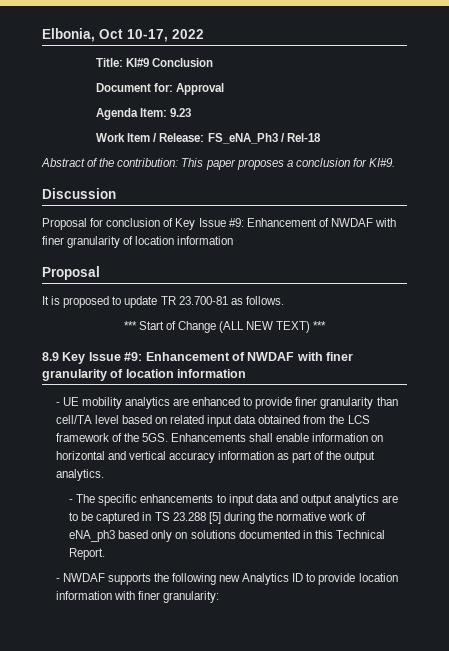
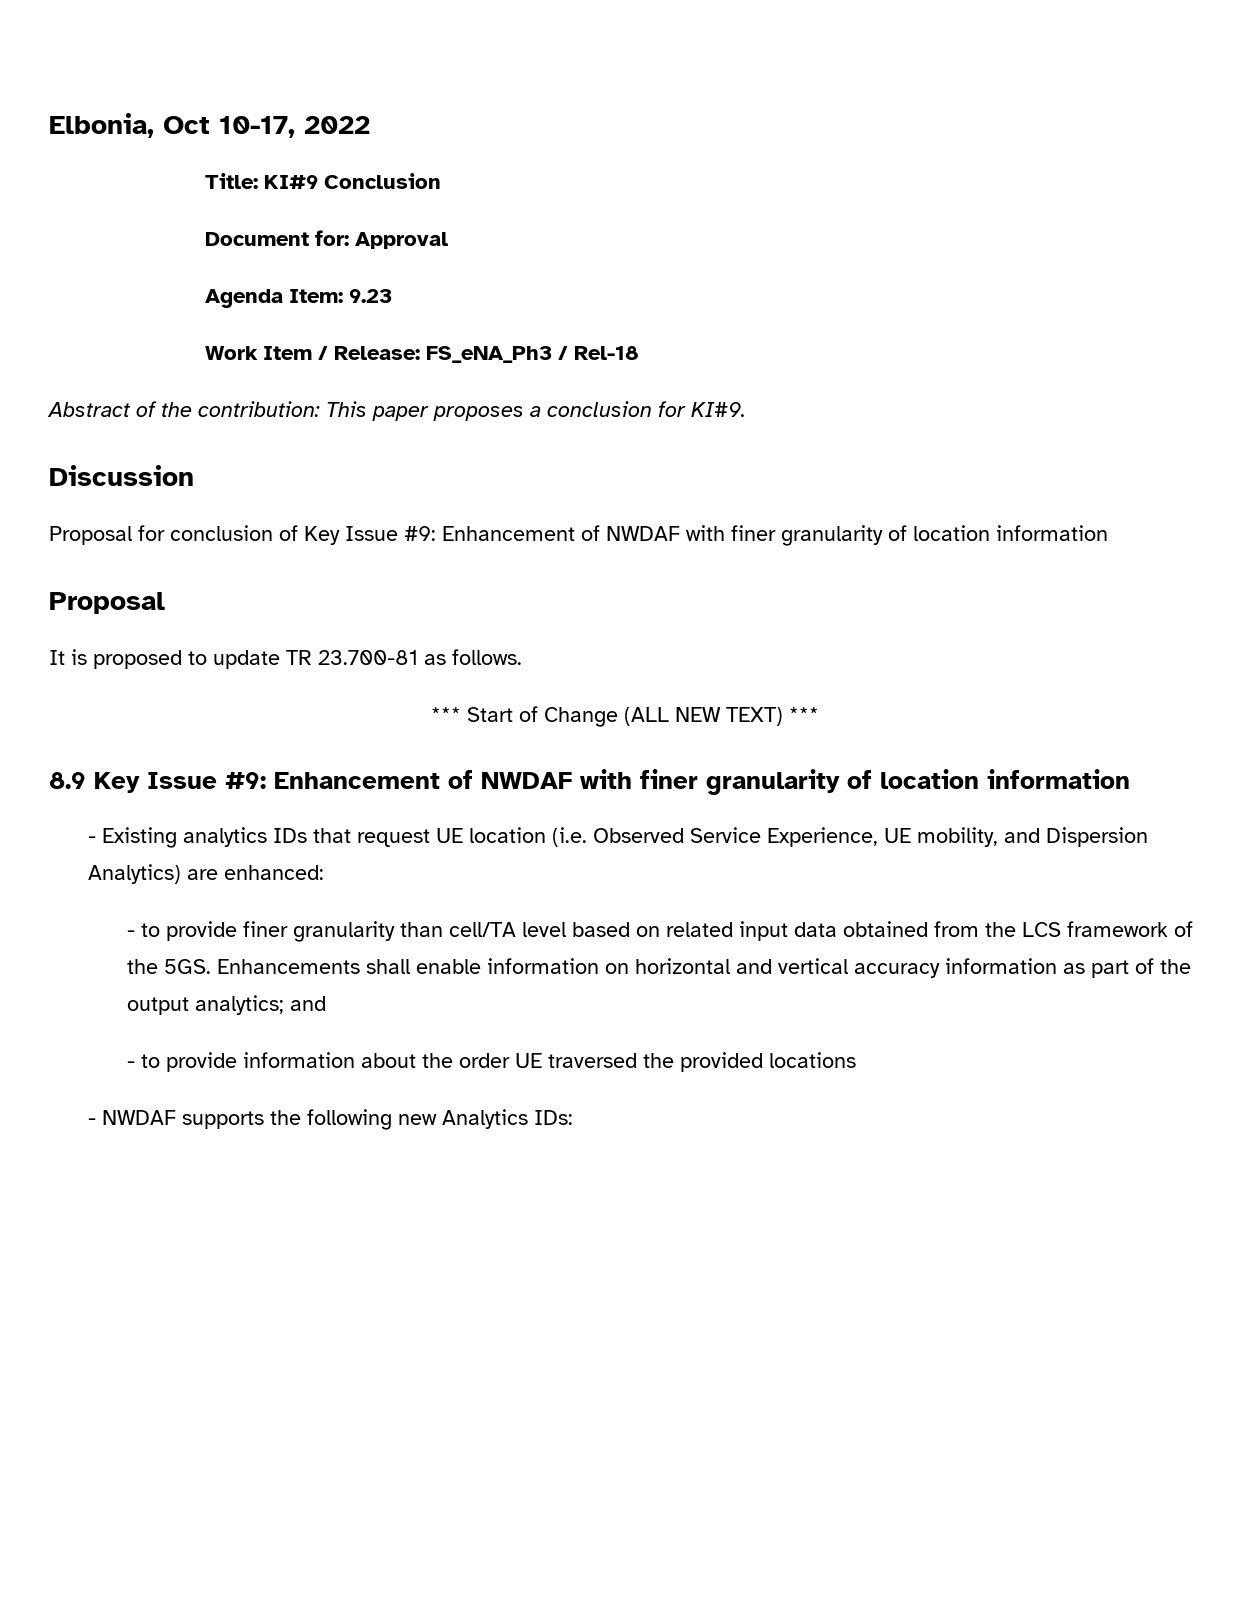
[62,397,241,409] UE mobility analytics are enhanced -> [102,827,1149,848] [88,864,325,884] [127,930,136,937] Existing analytics IDs that request UE location (i.e. Observed Service Experience, UE mobility, and Dispersion Analytics) are enhanced: // -
[55,469,104,481] [69,494,399,506] [69,512,367,524] [69,530,385,542] [69,548,106,560] analytics. // - The specific enhancements to input data and output analytics are to be captured in TS 23.288 [5] during the normative work of eNA_ph3 based only on solutions documented in this Technical Report. -> [195,995,327,1015] [127,1052,857,1072] analytics; and // - to provide information about the order UE traversed the provided locations
[292,573,398,585] [55,591,219,603] ID to provide location information with finer granularity: -> [534,1110,574,1125] IDs:

